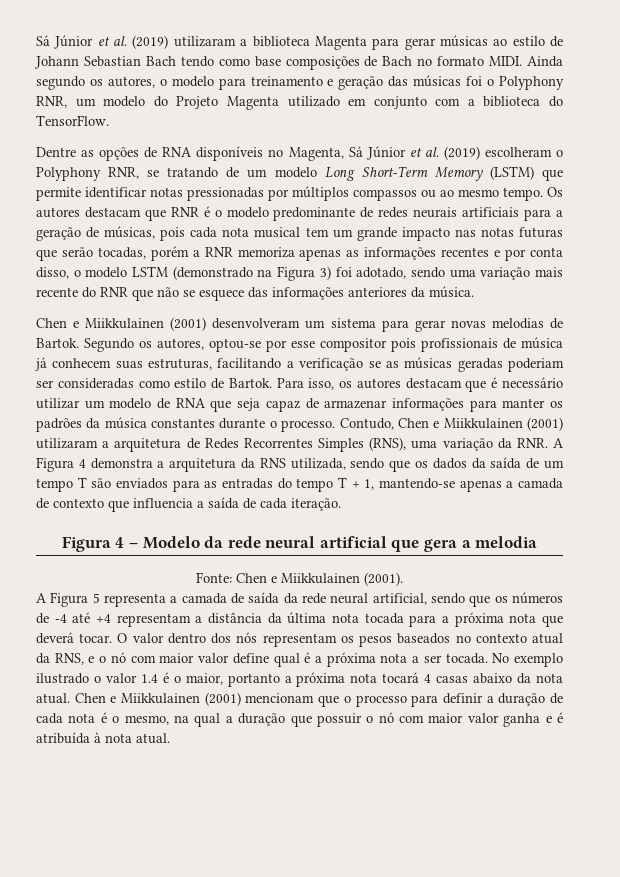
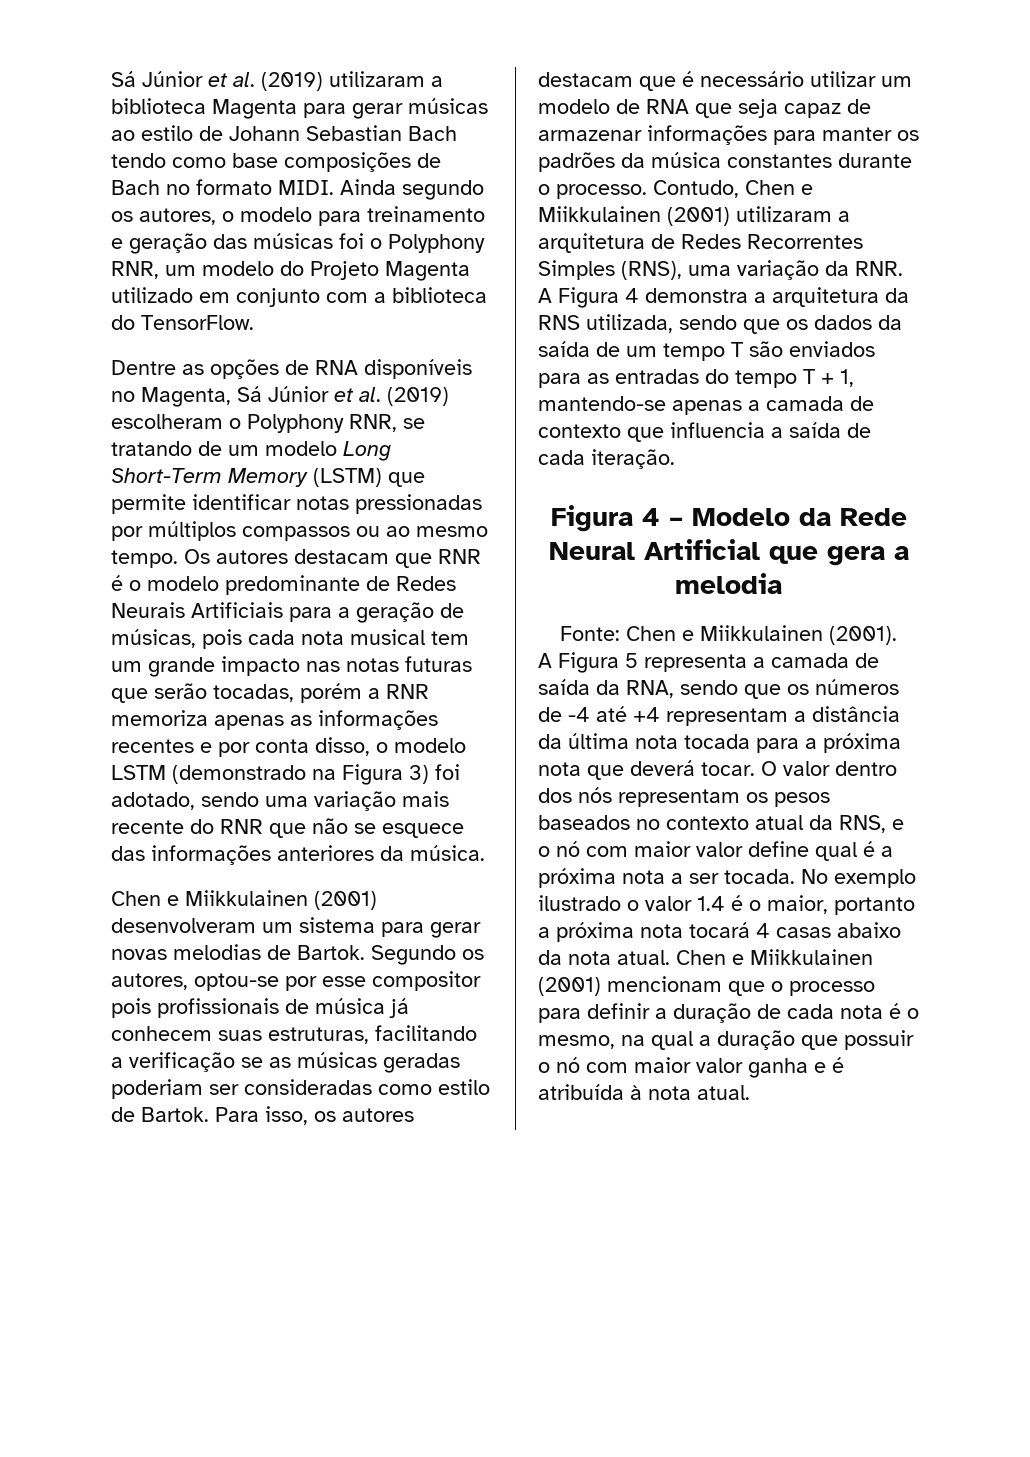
[378,207,520,218] redes neurais artificiais -> [396,576,456,591] [111,602,283,618] Redes Neurais Artificiais
[227,536,387,548] rede neural artificial -> [839,508,907,526] [548,539,760,560] Rede Neural Artificial
[302,593,427,605] rede neural artificial, -> [626,680,674,698] RNA,

